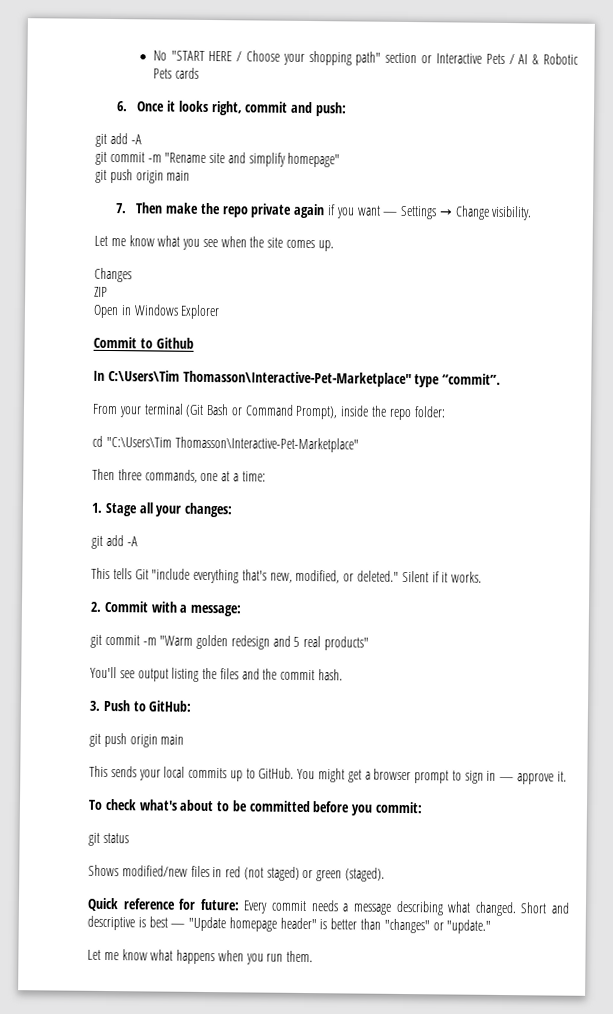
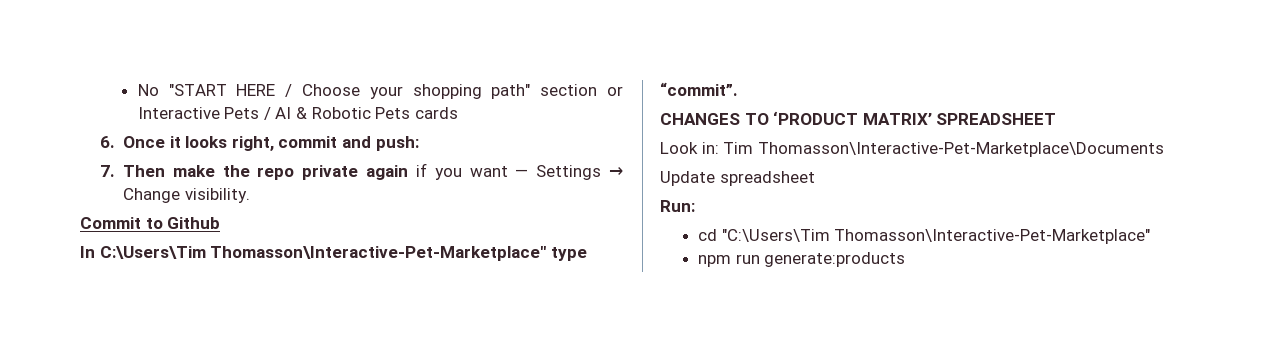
[95,132,142,147] [95,151,341,168] [95,168,191,184] // git add -A // git commit -m "Rename site and simplify homepage" // git push origin main -> (419, 143) none
[94,235,334,252] [94,267,132,283] [94,286,108,297] [93,304,221,320] // Let me know what you see when the site comes up. // Changes // ZIP // Open in Windows Explorer -> (250, 195) none
[92,403,446,421] [92,435,359,453] [92,468,266,483] [91,502,234,518] [91,534,138,549] [91,567,483,584] [90,600,243,617] [90,634,370,651] [90,666,344,682] [89,699,193,712] [89,732,185,748] [89,765,567,785] [88,798,424,816] [88,832,129,846] [88,864,386,882] [87,897,571,917] [87,915,492,934] [87,949,314,965] From your terminal (Git Bash or Command Prompt), inside the repo folder: // cd "C:\Users\Tim Thomasson\Interactive-Pet-Marketplace" // Then three commands, one at a time: // 1. Stage all your changes: // git add -A // This tells Git "include everything that's new, modified, or deleted." Silent if it works. // 2. Commit with a message: // git commit -m "Warm golden redesign and 5 real products" // You'll see output listing the files and the commit hash. // 3. Push to GitHub: // git push origin main // This sends your local commits up to GitHub. You might get a browser prompt to sign in — approve it. // To check what's about to be committed before you commit: // git status // Shows modified/new files in red (not staged) or green (staged). // Quick reference for future: Every commit needs a message describing what changed. Short and descriptive is best — "Update homepage header" is better than "changes" or "update." // Let me know what happens when you run them. -> [660,111,1057,125] [660,142,1164,157] [660,171,815,186] [660,200,695,212] [698,229,1151,244] [698,252,906,267] CHANGES TO ‘PRODUCT MATRIX’ SPREADSHEET // Look in: Tim Thomasson\Interactive-Pet-Marketplace\Documents // Update spreadsheet // Run: // cd "C:\Users\Tim Thomasson\Interactive-Pet-Marketplace" // npm run generate:products

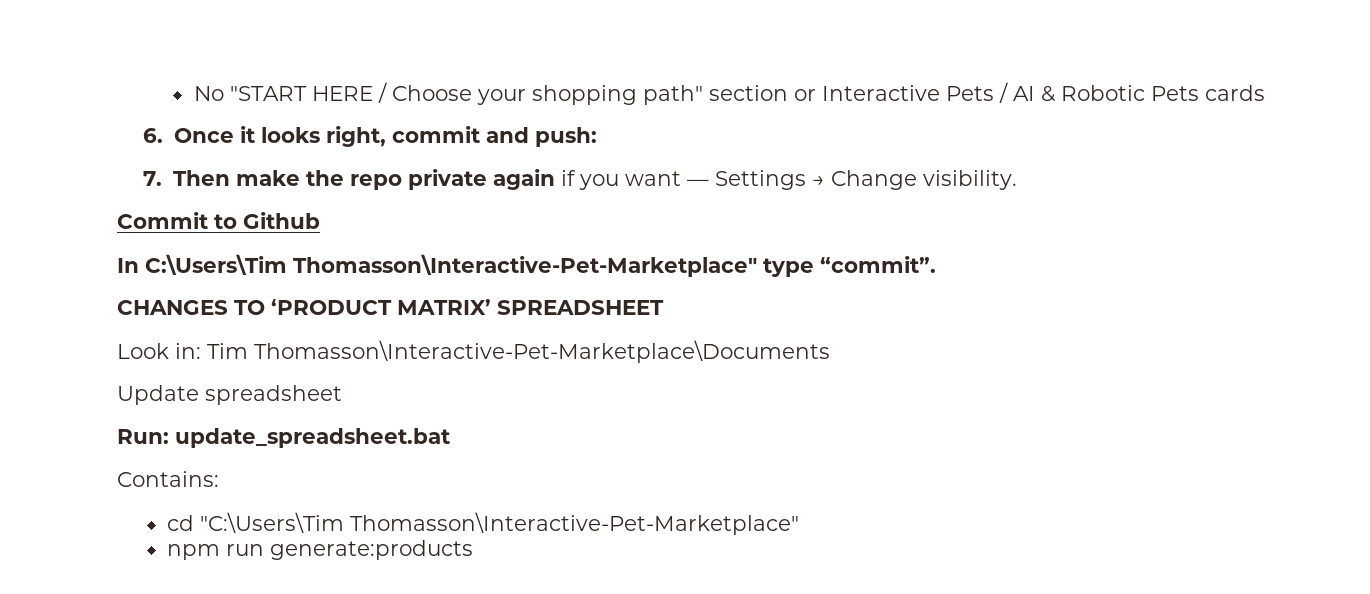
(695, 206) none -> [175,428,450,448] [117,471,219,487] update_spreadsheet.bat // Contains:

